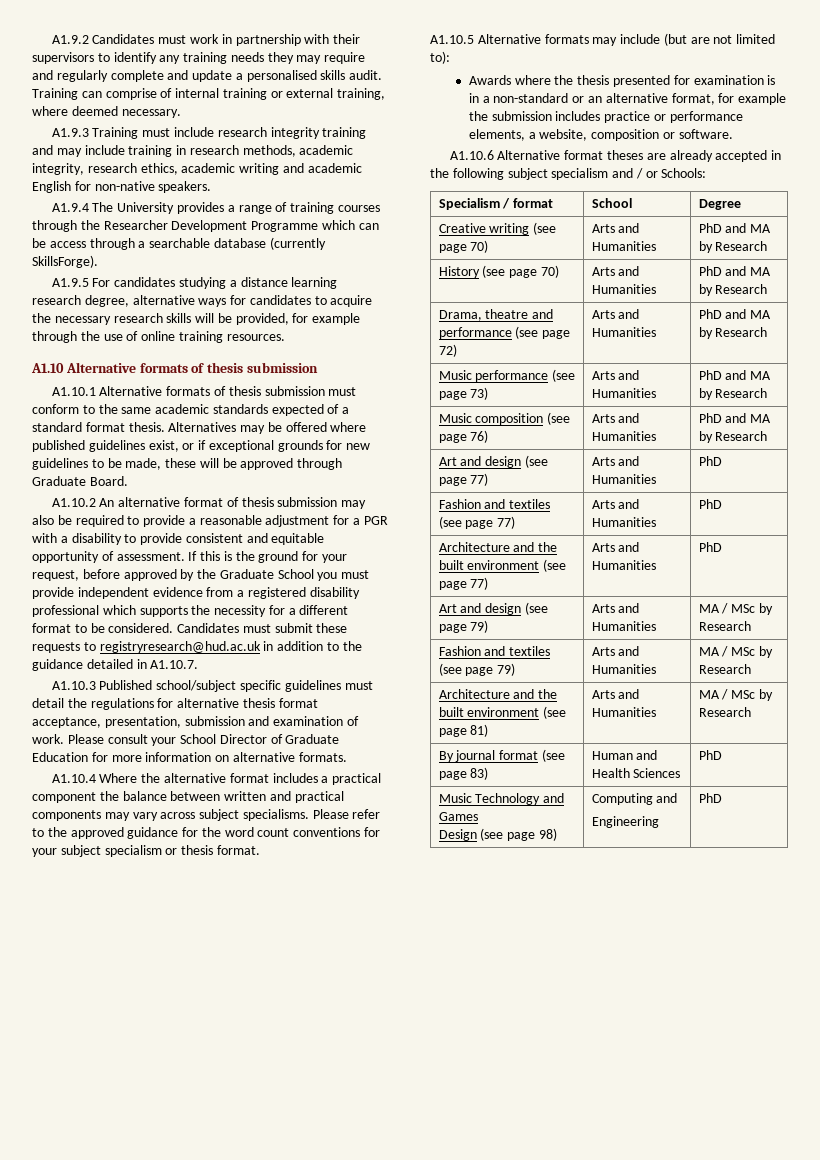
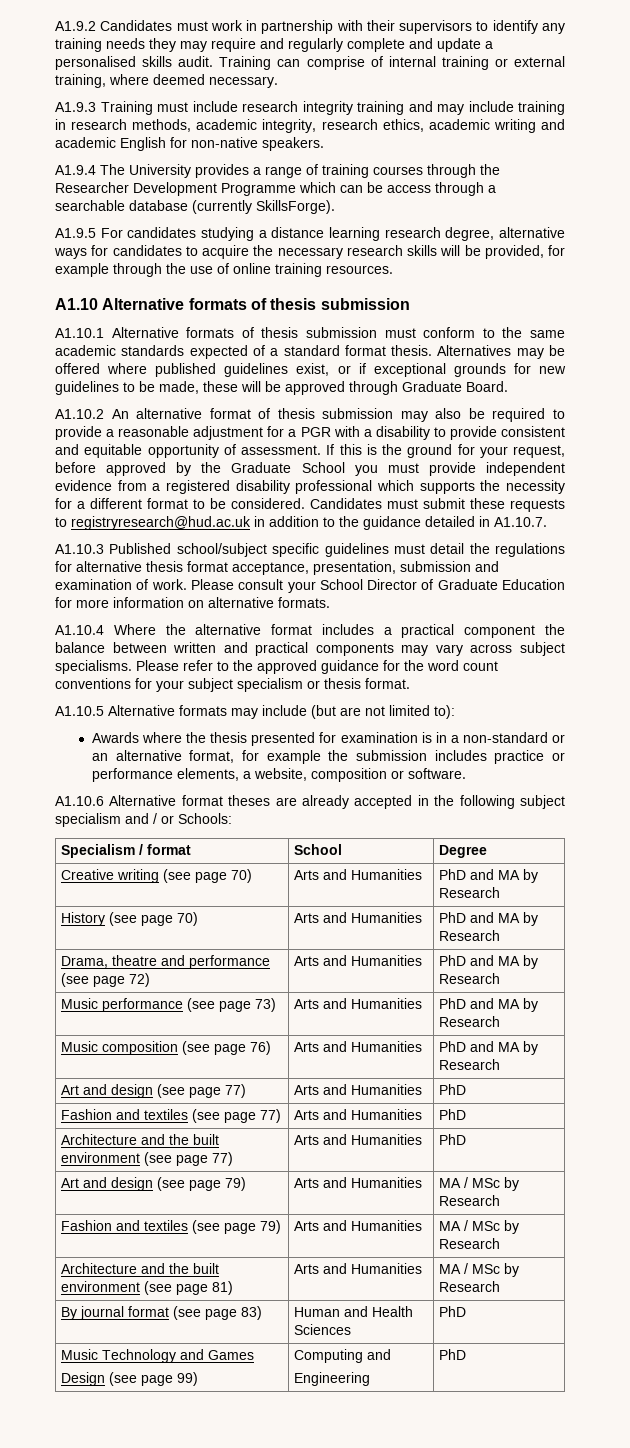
[539,828,558,841] 98) -> [176,1372,198,1386] 99)

